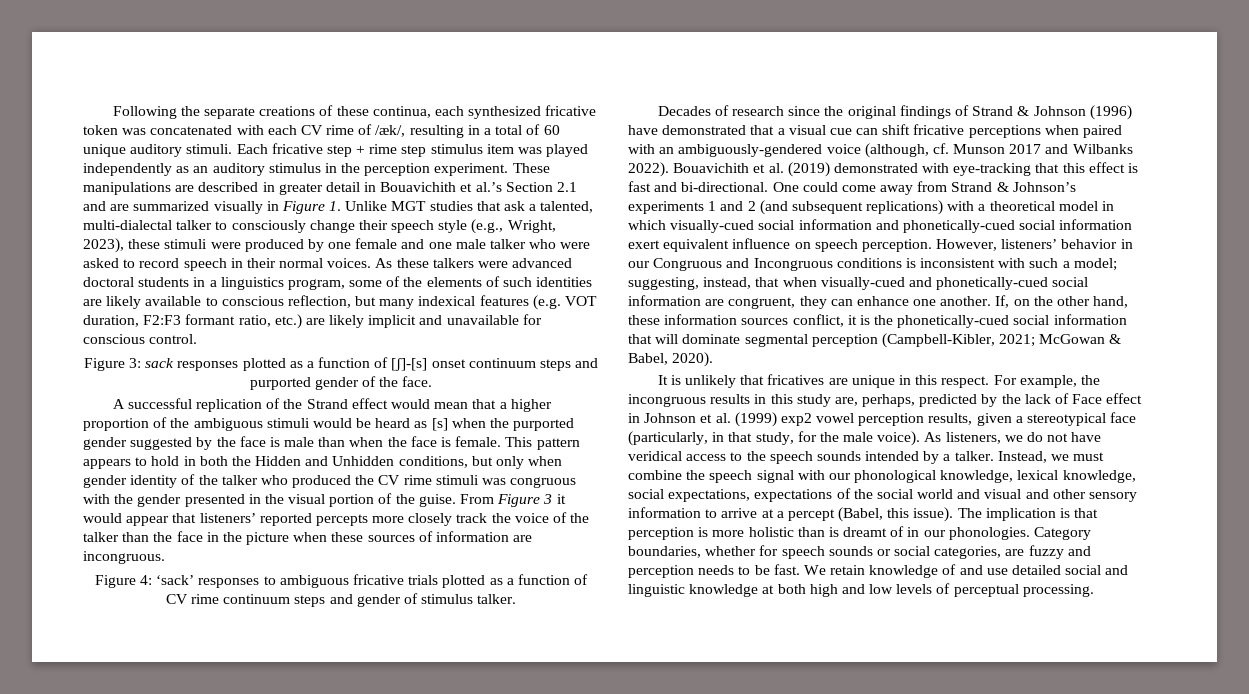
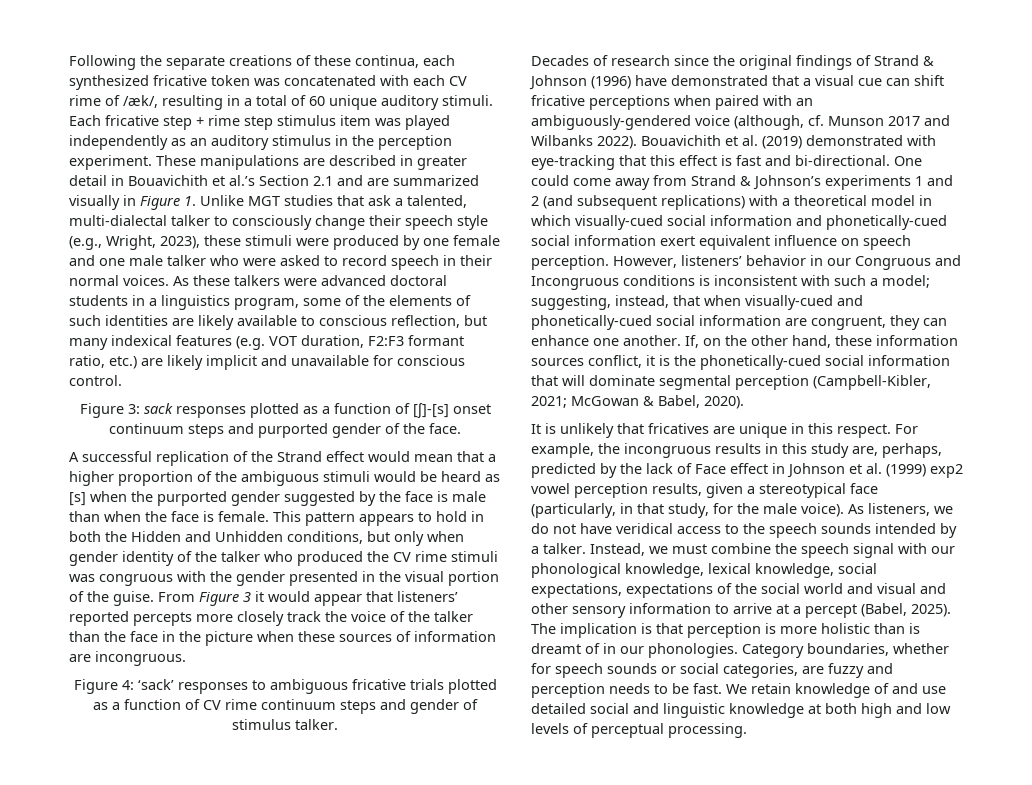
[887,507,954,522] this issue). -> [911,604,951,617] 2025).

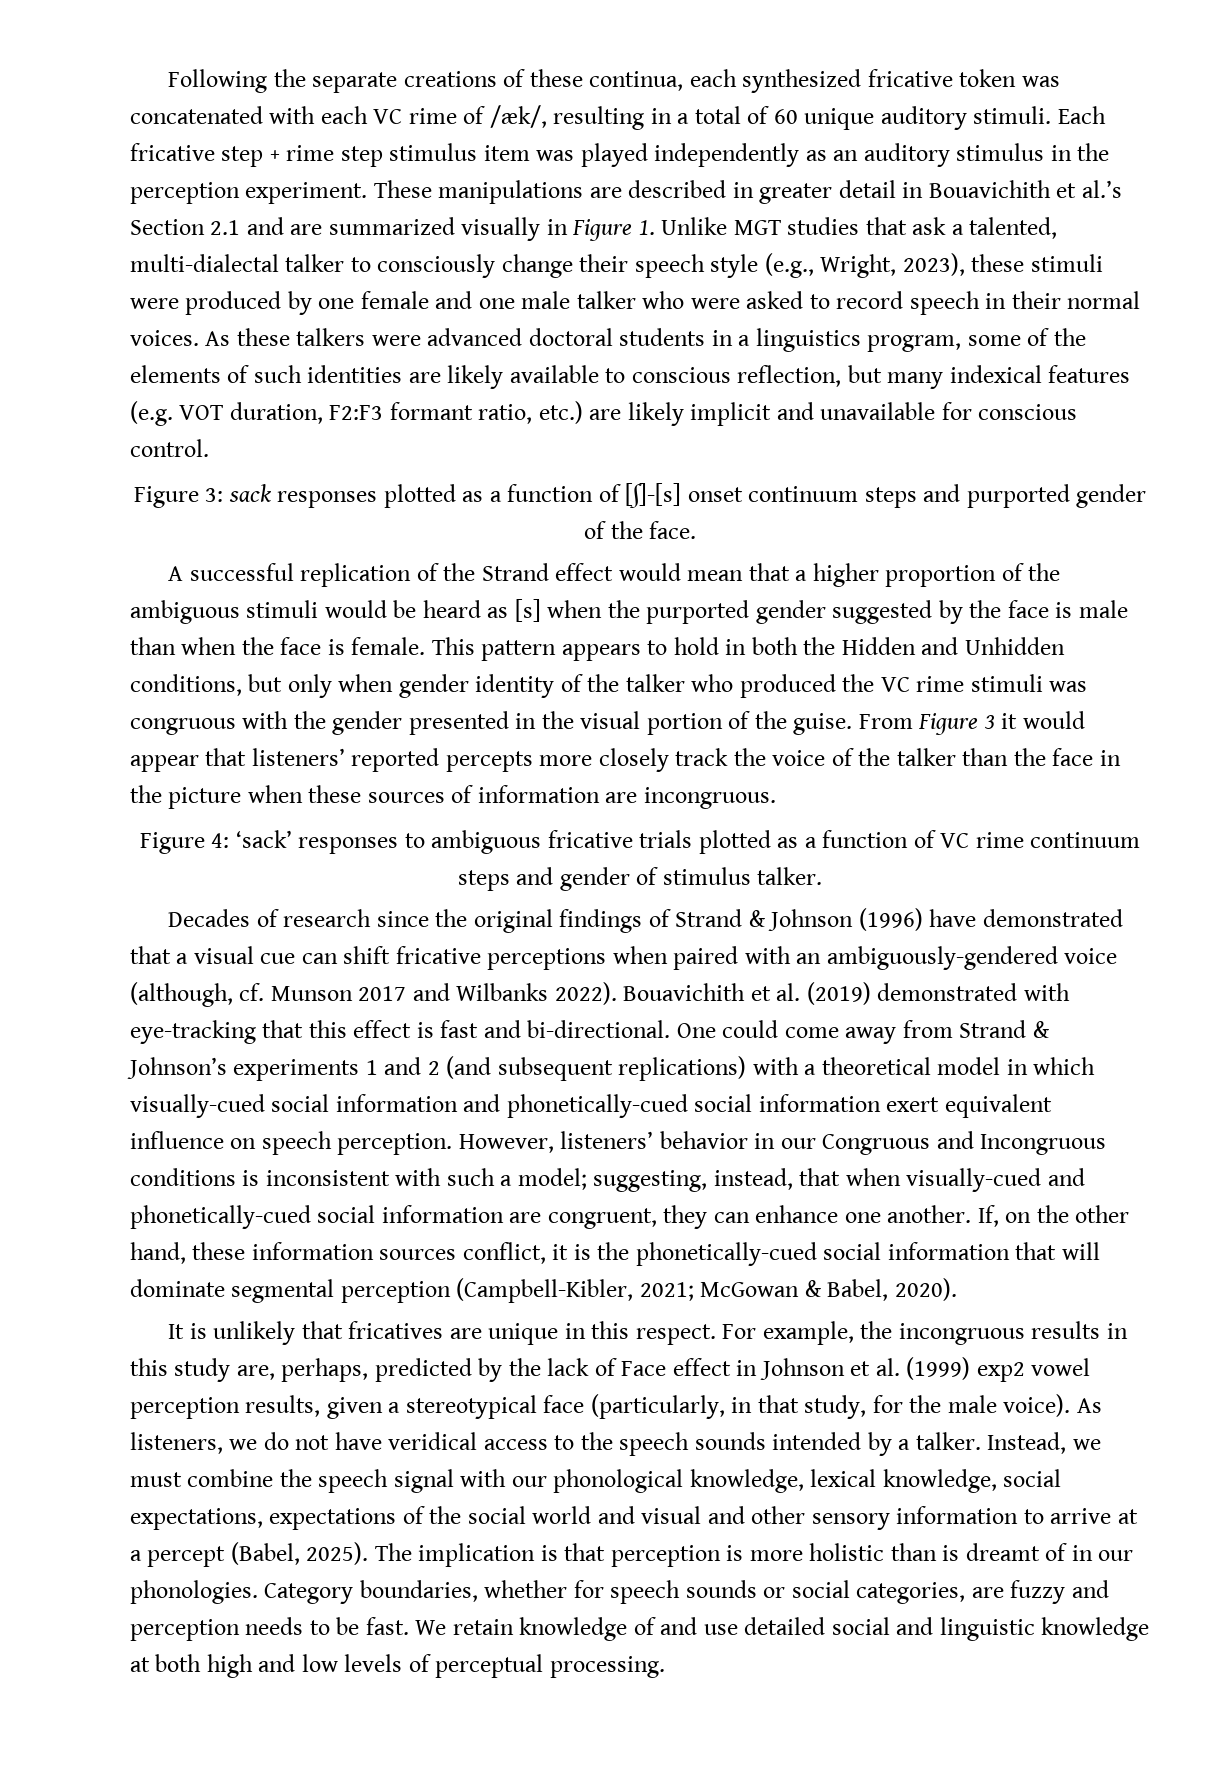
[449,76,467,86] CV -> [373,109,403,124] VC
[393,552,411,562] CV -> [880,677,910,692] VC
[203,700,221,710] CV -> [940,833,970,848] VC

